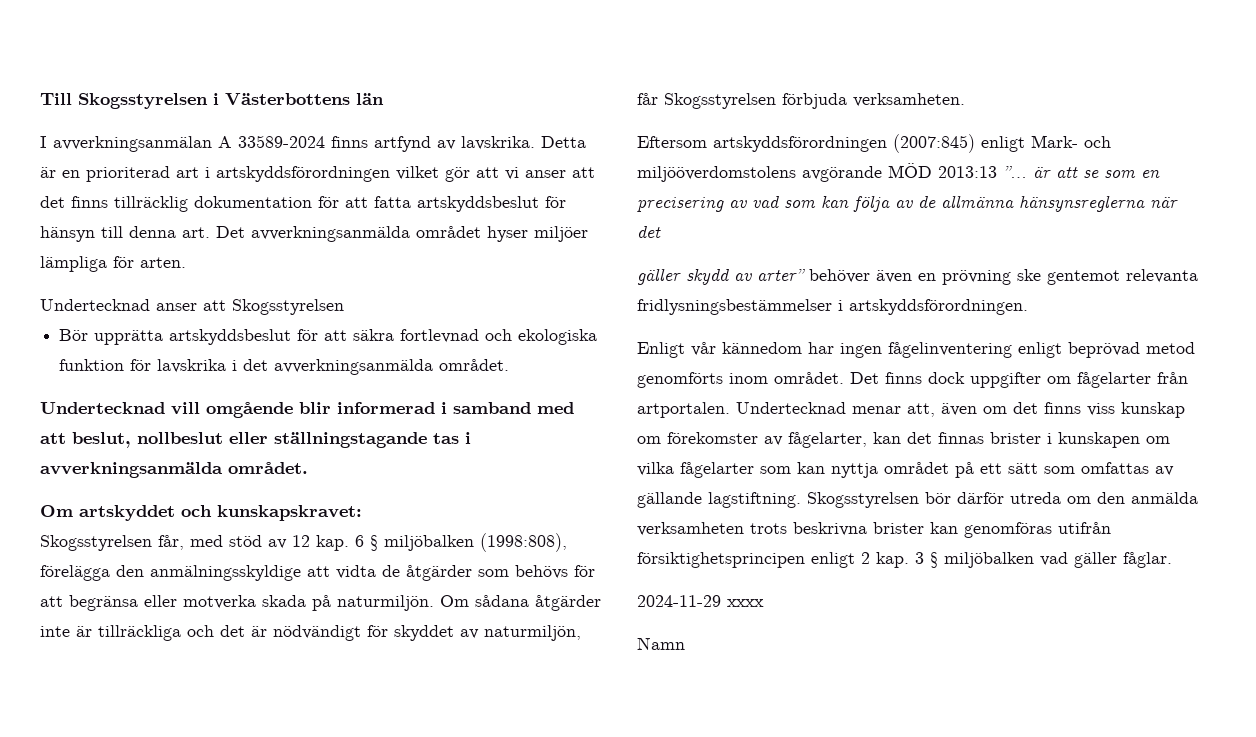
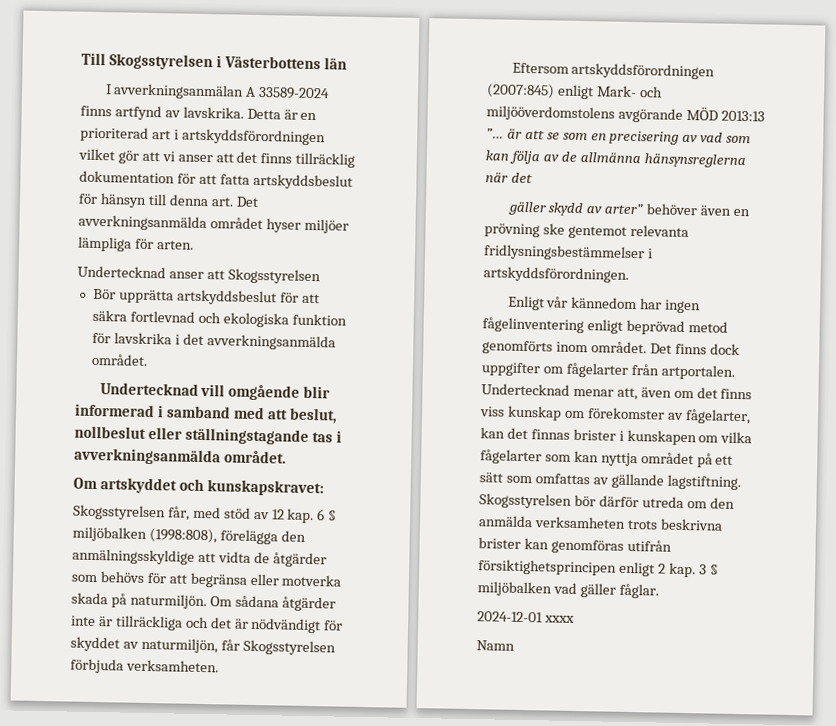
[637,595,721,607] 2024-11-29 -> [477,611,543,623] 2024-12-01

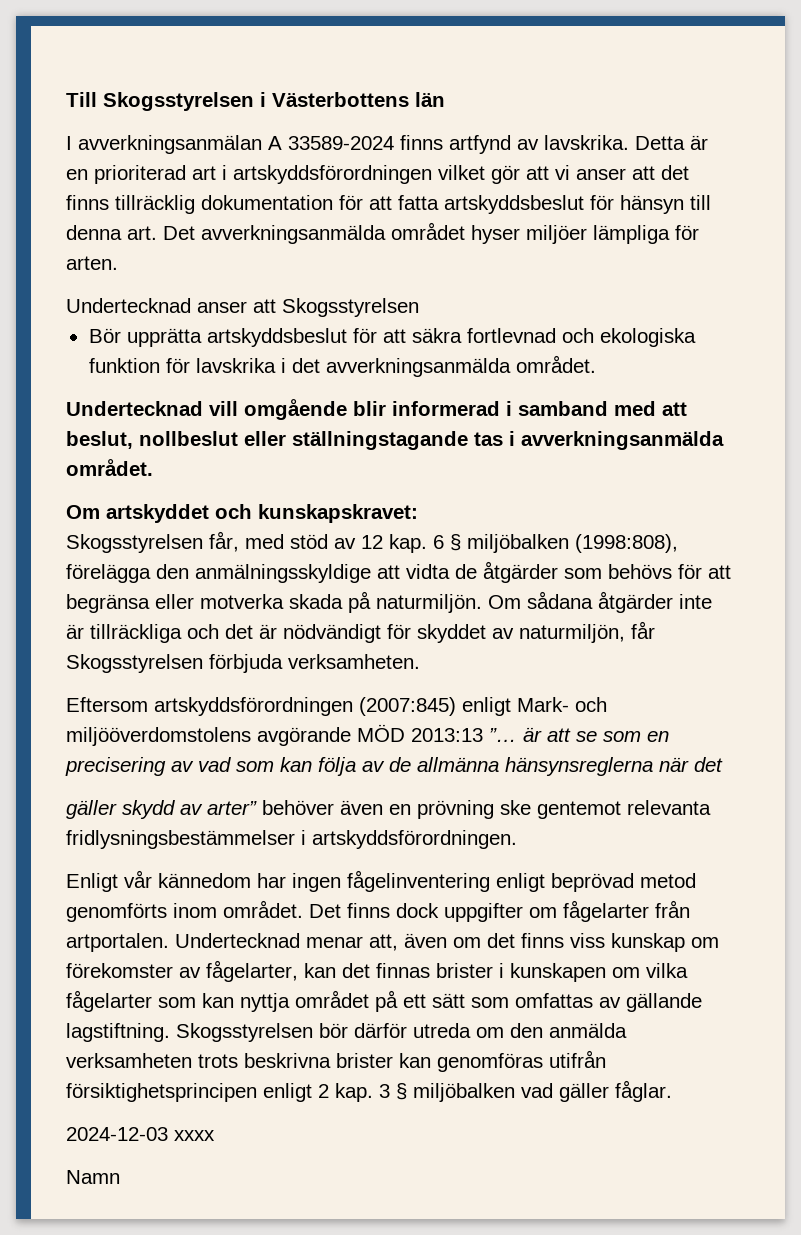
[477,611,543,623] 2024-12-01 -> [66,1127,168,1141] 2024-12-03

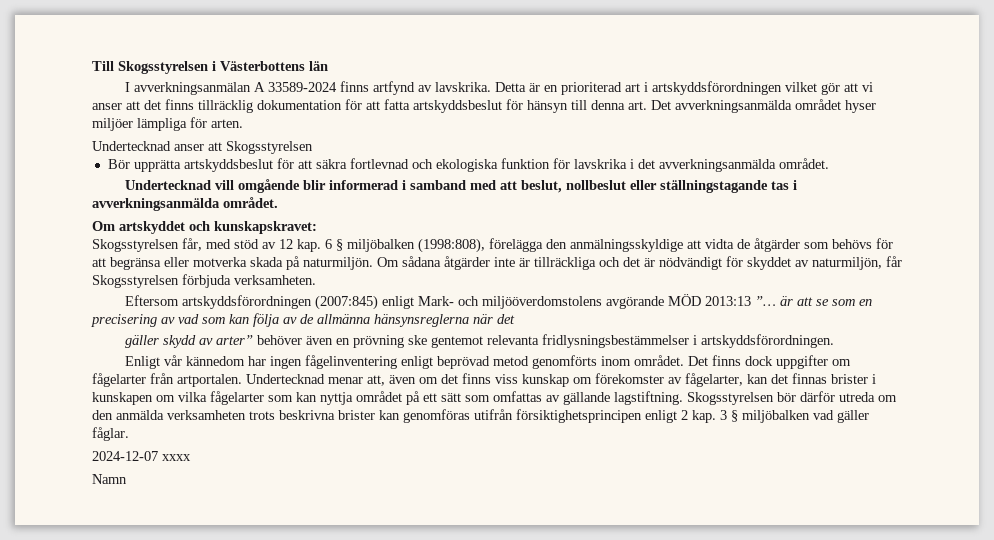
[66,1127,168,1141] 2024-12-03 -> [92,451,158,461] 2024-12-07

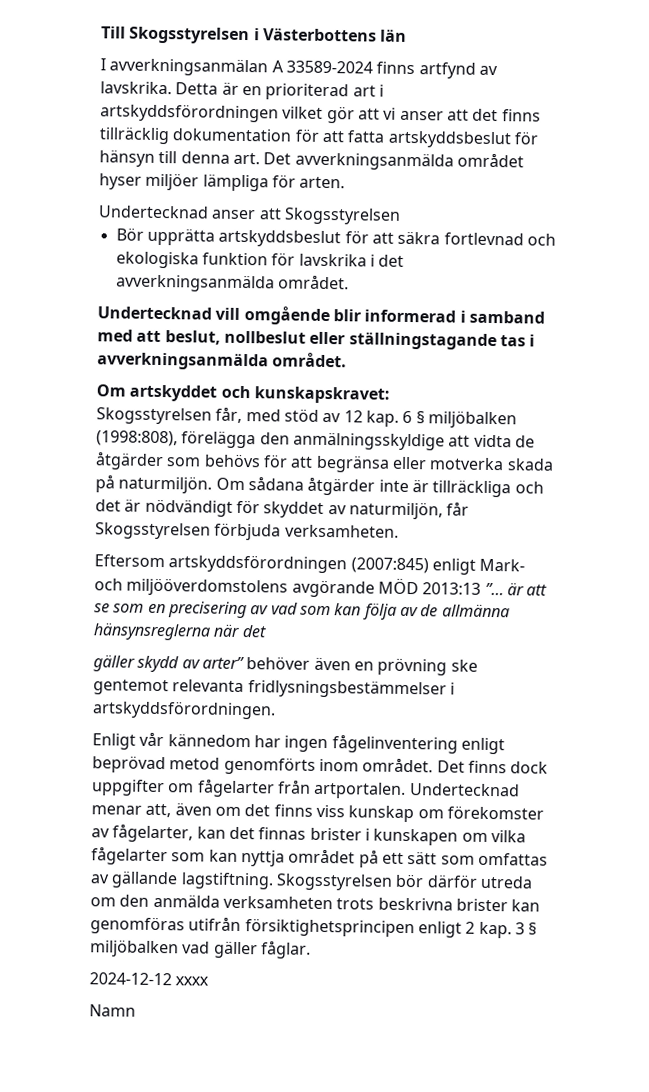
[92,451,158,461] 2024-12-07 -> [89,972,172,986] 2024-12-12

